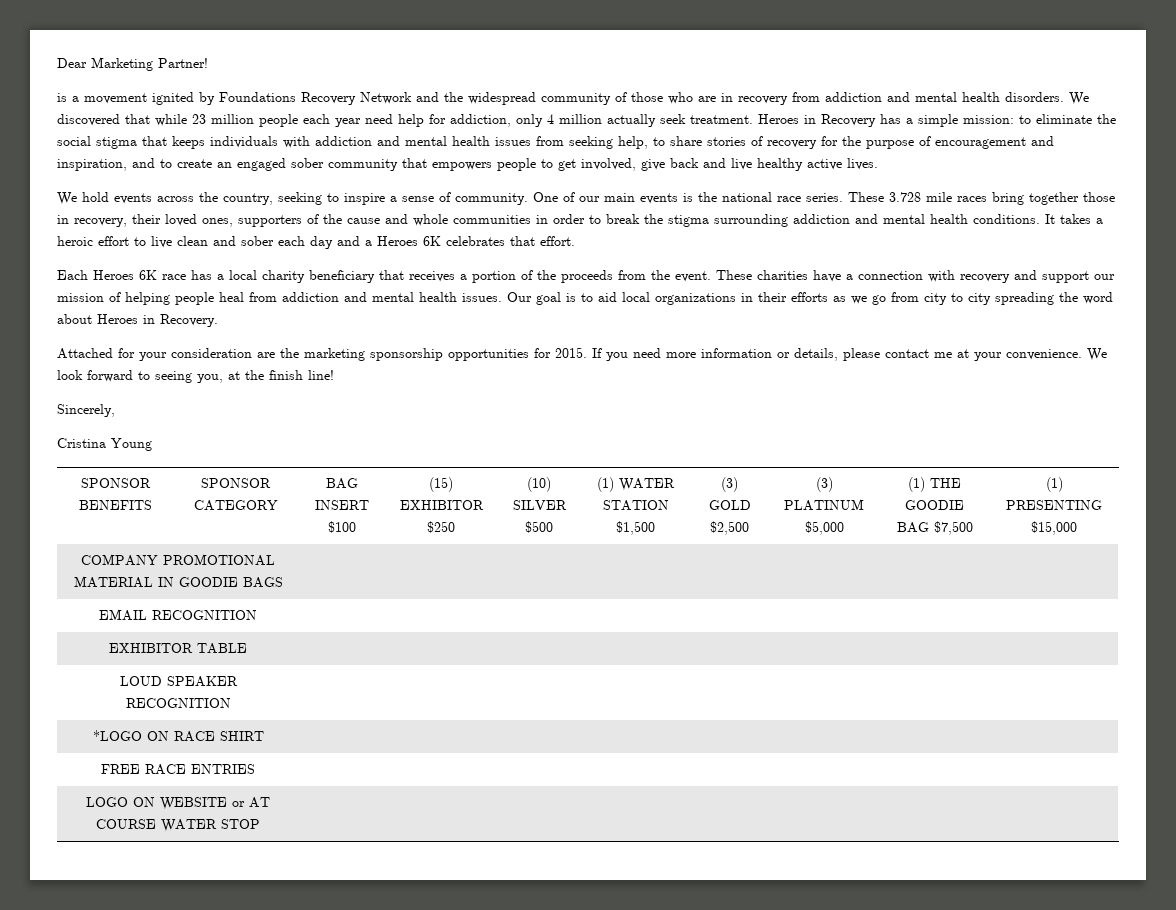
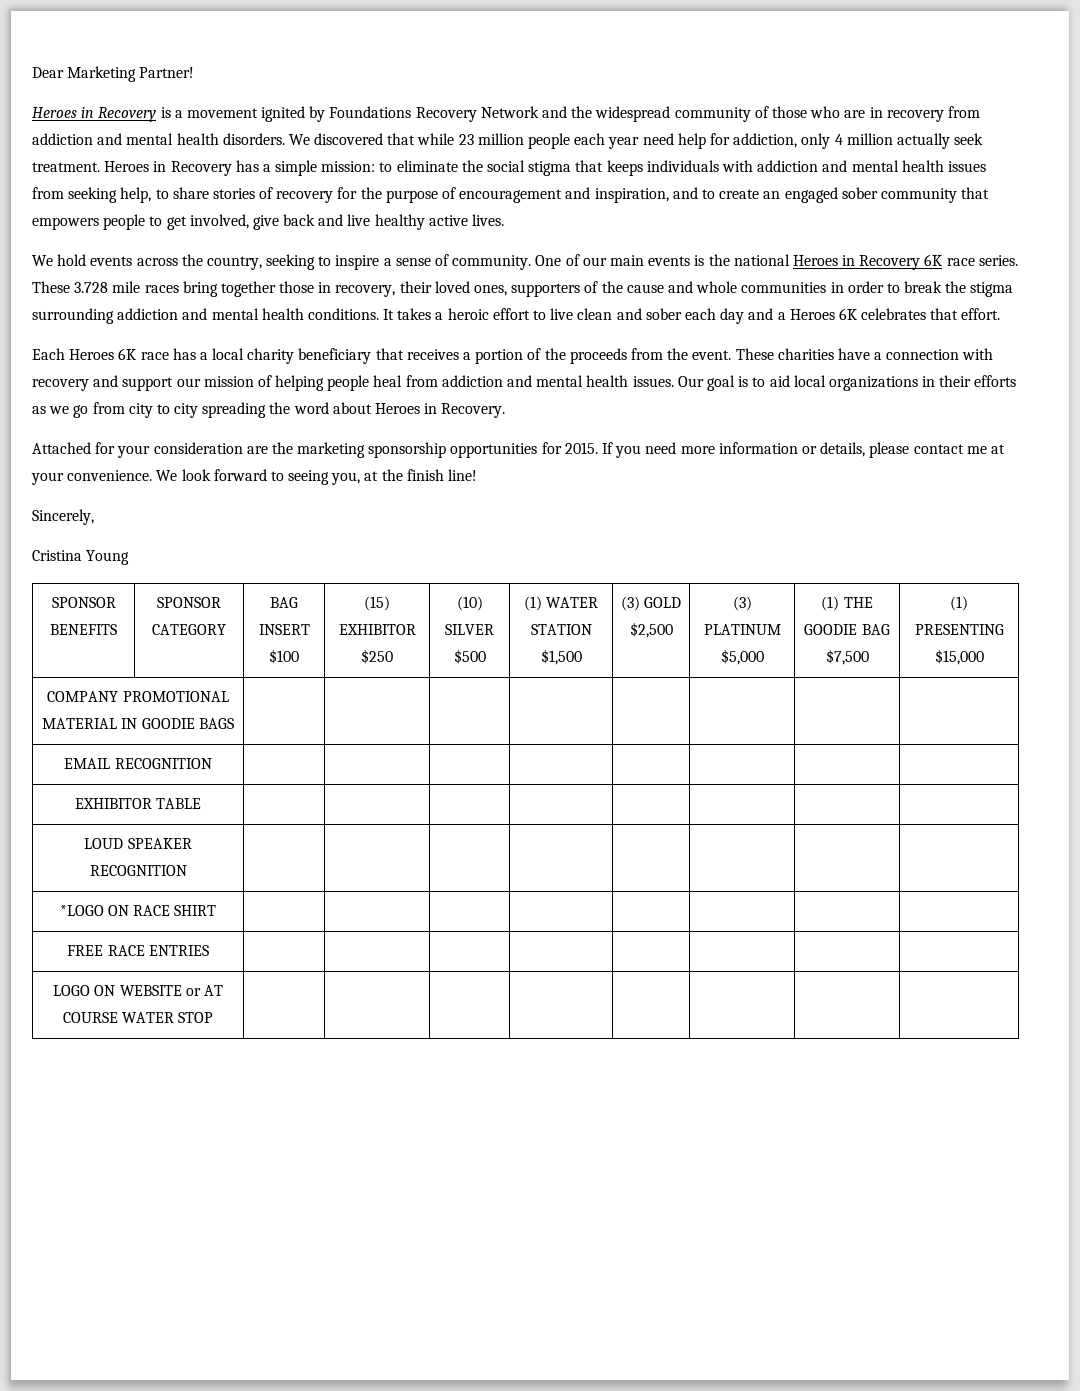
(208, 63) none -> [32,107,157,122] Heroes in Recovery
(772, 197) none -> [792,254,943,270] Heroes in Recovery 6K

